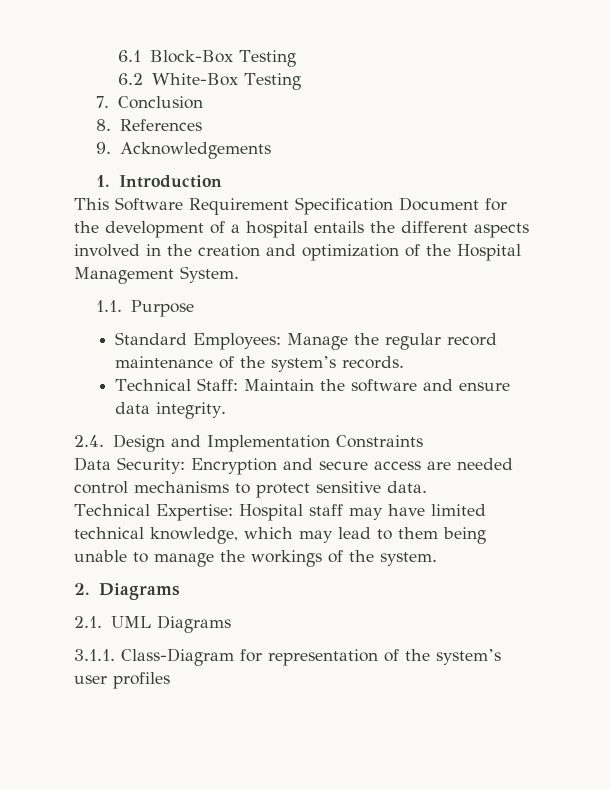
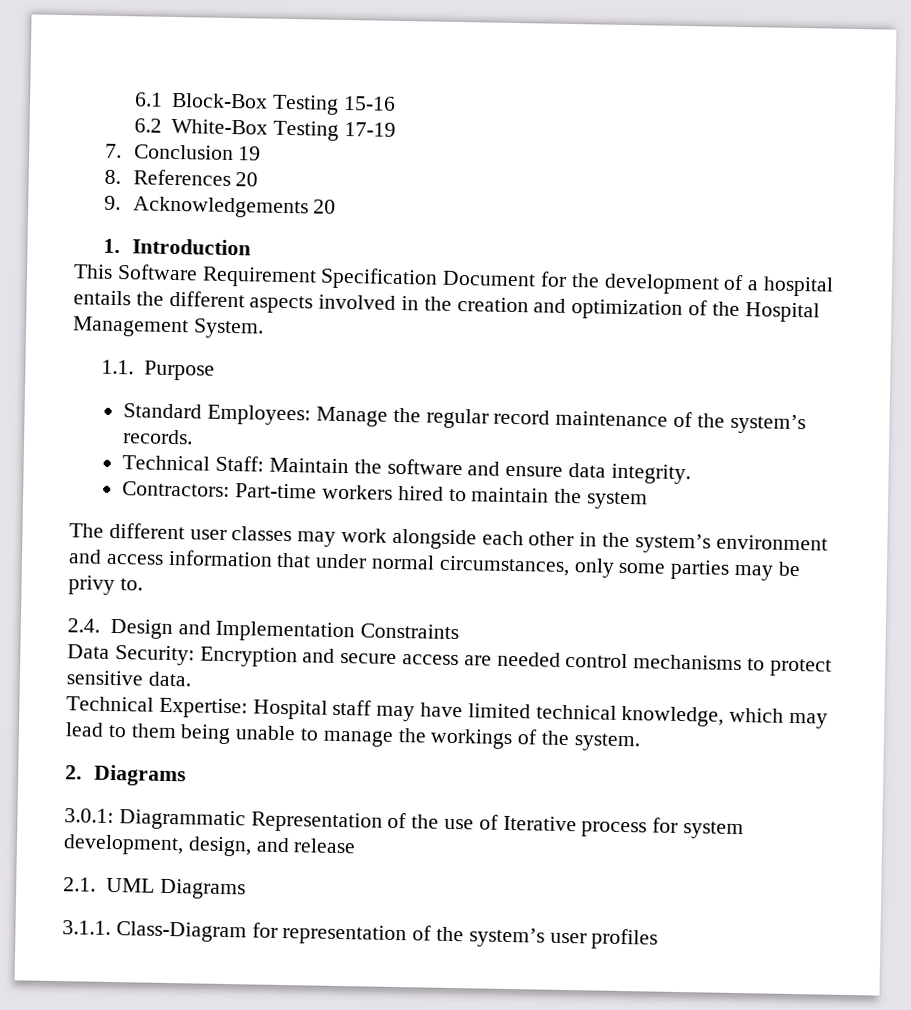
(297, 58) none -> [342,95,396,111] 15-16
(302, 81) none -> [343,121,396,137] 17-19
(204, 102) none -> [238,146,262,161] 19
(202, 125) none -> [235,172,259,187] 20
(271, 150) none -> [313,199,337,214] 20
(227, 410) none -> [122,481,649,510] [69,522,828,554] [68,549,801,581] [68,575,143,596] // Contractors: Part-time workers hired to maintain the system // The different user classes may work alongside each other in the system’s environment and access information that under normal circumstances, only some parties may be privy to.
(180, 591) none -> [64,808,745,840] [63,834,357,857] // 3.0.1: Diagrammatic Representation of the use of Iterative process for system development, design, and release

